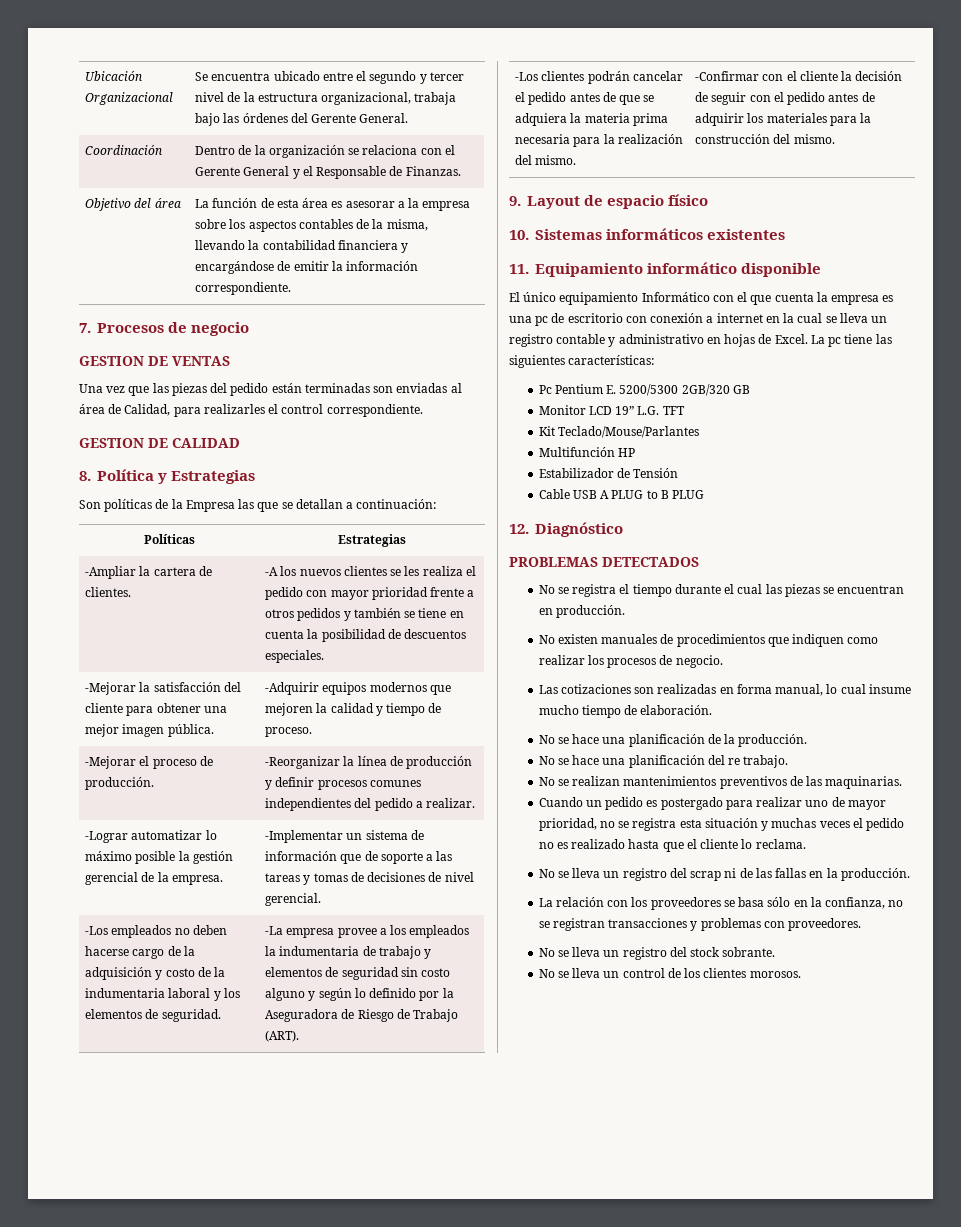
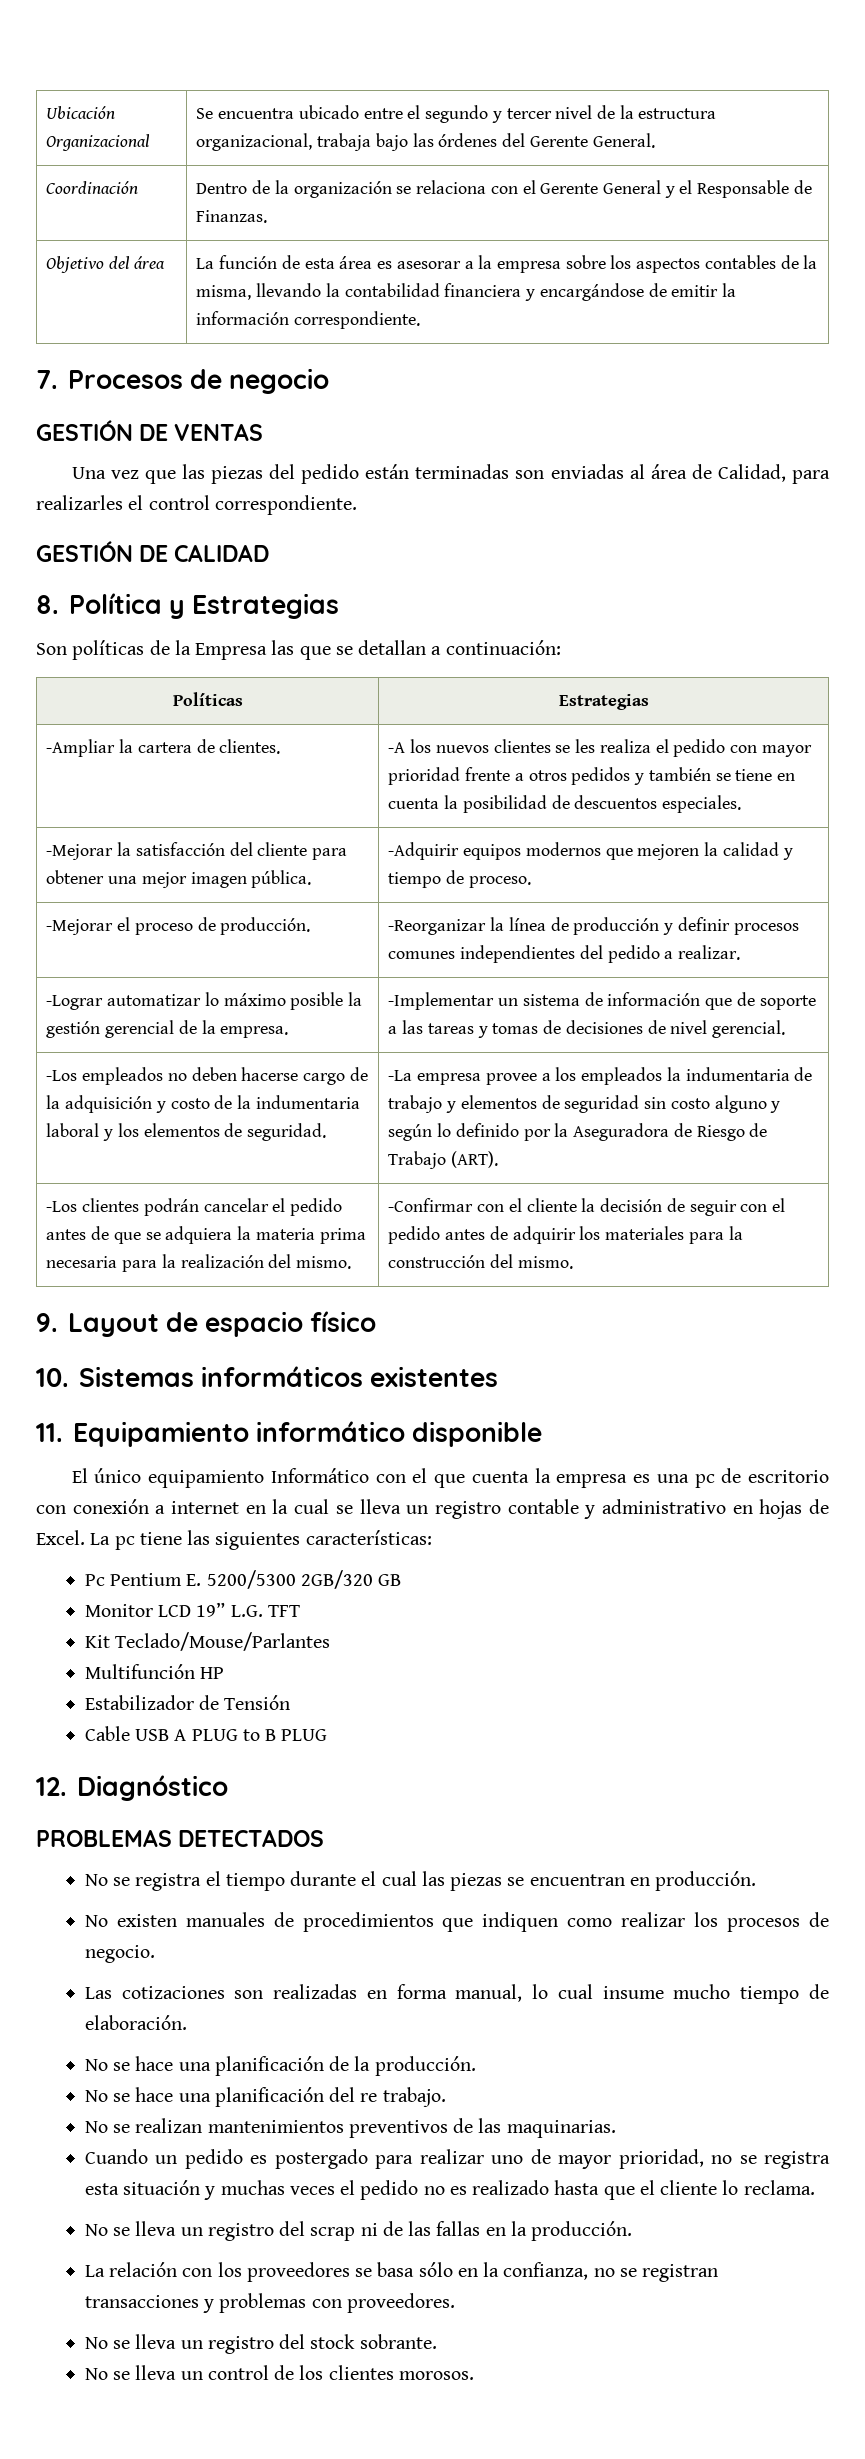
[79,356,144,366] GESTION -> [36,420,133,441] GESTIÓN
[79,438,144,448] GESTION -> [36,541,133,562] GESTIÓN

